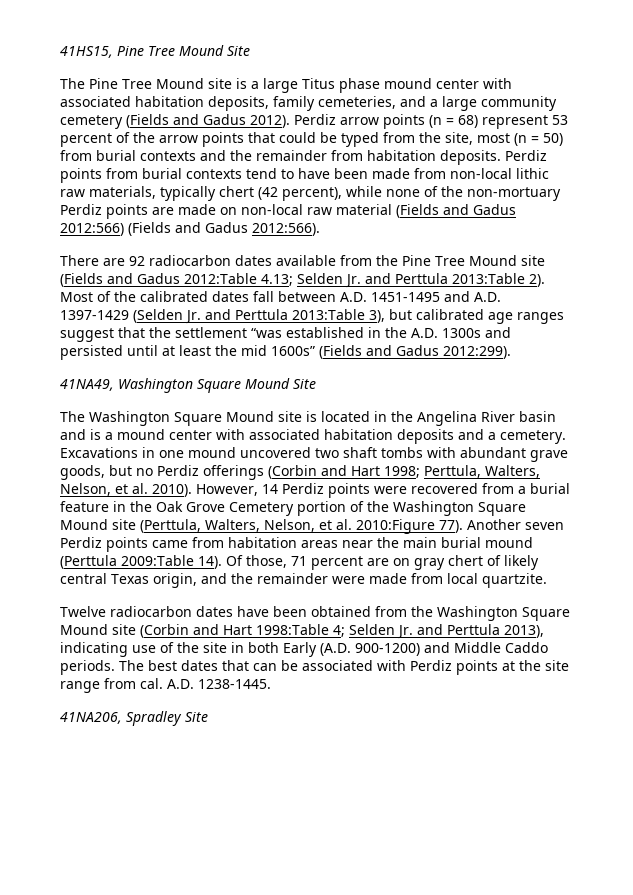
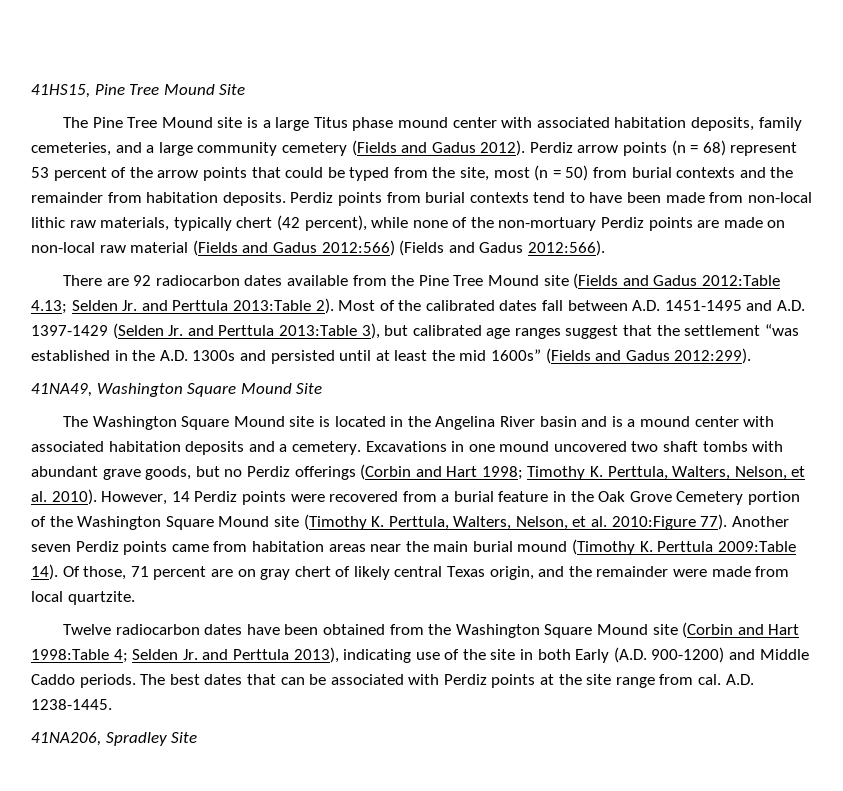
(420, 472) none -> [527,466,604,480] Timothy K.
[140,519,201,533] (Perttula, -> [303,514,449,530] (Timothy K. Perttula,
[60,555,117,569] (Perttula -> [572,539,714,555] (Timothy K. Perttula

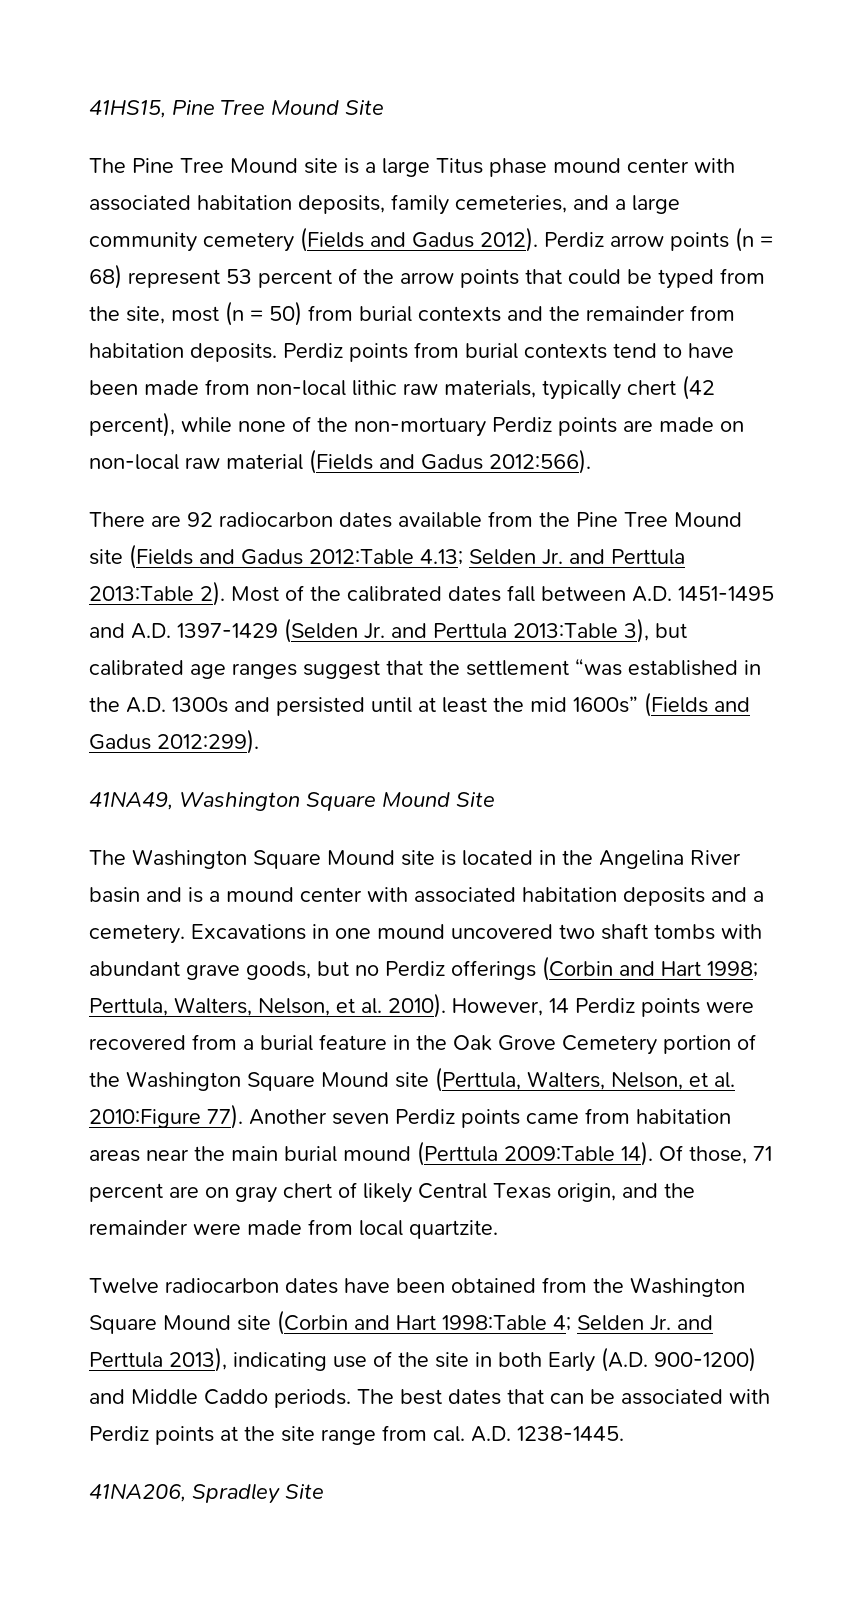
[321,240,524,256] 2012:566) (Fields and Gadus -> (483, 462) none
[527,466,604,480] Timothy K. -> (758, 969) none
[303,514,449,530] (Timothy K. Perttula, -> [435,1067,521,1092] (Perttula,
[572,539,714,555] (Timothy K. Perttula -> [417,1141,498,1166] (Perttula
[394,566,443,577] central -> [418,1183,487,1199] Central

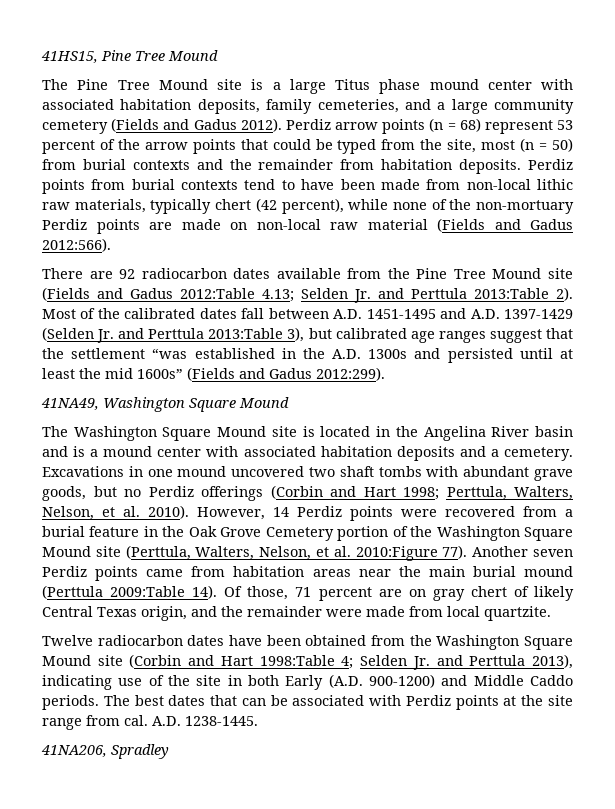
[345,100,384,115] Site -> (218, 55) none
[456,792,495,807] Site -> (289, 402) none
[285,1484,324,1499] Site -> (169, 751) none

